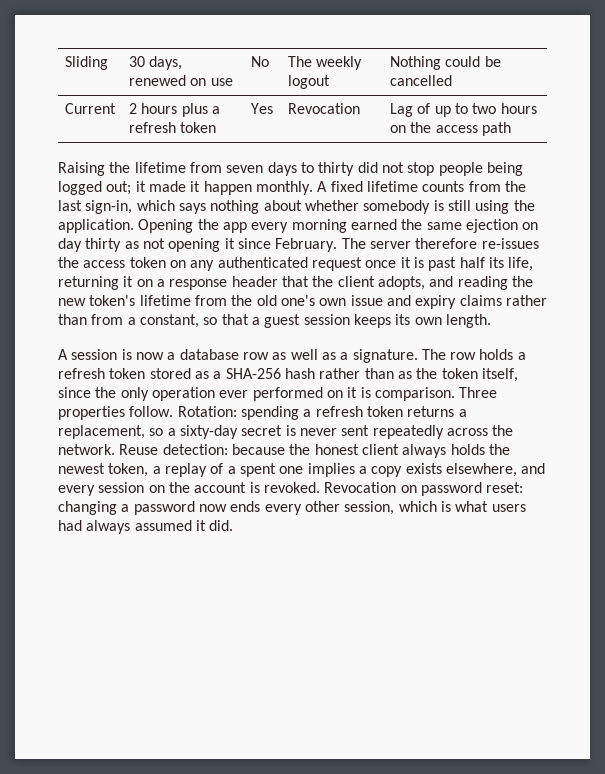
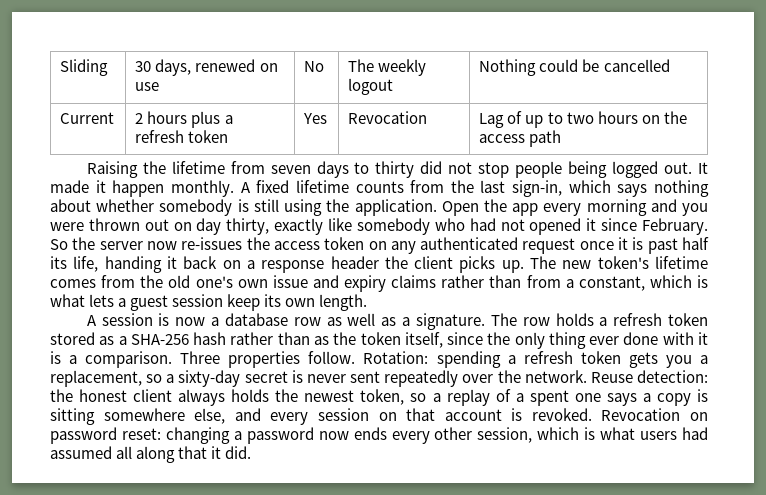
[106,181,146,195] out; it -> [664,162,709,174] out. It
[138,219,194,233] Opening -> [441,201,479,216] Open
[350,219,539,233] [58,238,478,252] earned the same ejection on day thirty as not opening it since February. The server therefore -> [650,199,708,216] [50,218,709,235] [50,237,177,250] and you were thrown out on day thirty, exactly like somebody who had not opened it since February. So the server now
[58,276,134,290] returning it -> [104,256,218,273] handing it back
[281,276,309,287] that -> (379, 262) none
[377,276,533,290] adopts, and reading the -> [459,256,557,273] picks up. The
(191, 300) none -> [50,279,96,288] comes
[203,314,249,325] so that -> [649,275,708,288] [50,294,115,307] which is what lets
[353,314,391,328] keeps -> [227,294,261,311] keep
[151,387,371,401] operation ever performed on it is -> [548,332,709,349] [50,351,78,364] thing ever done with it is a
[407,406,455,417] returns -> [628,352,692,368] gets you
[446,428,488,436] across -> [462,374,494,383] over
[231,444,285,455] because -> (708, 376) none
(149, 470) none -> [410,393,427,402] so
[307,463,355,477] implies -> [606,393,637,406] says
[405,463,517,477] exists elsewhere, -> [696,389,708,402] [50,408,226,425] is sitting somewhere else,
[168,482,190,493] the -> [406,408,436,421] that
[86,520,192,534] always assumed -> [50,446,208,463] assumed all along that

